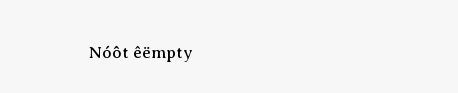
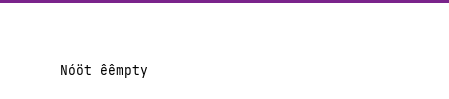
[89,45,194,62] Nóôt êëmpty -> [60,64,148,78] Nóöt êêmpty

